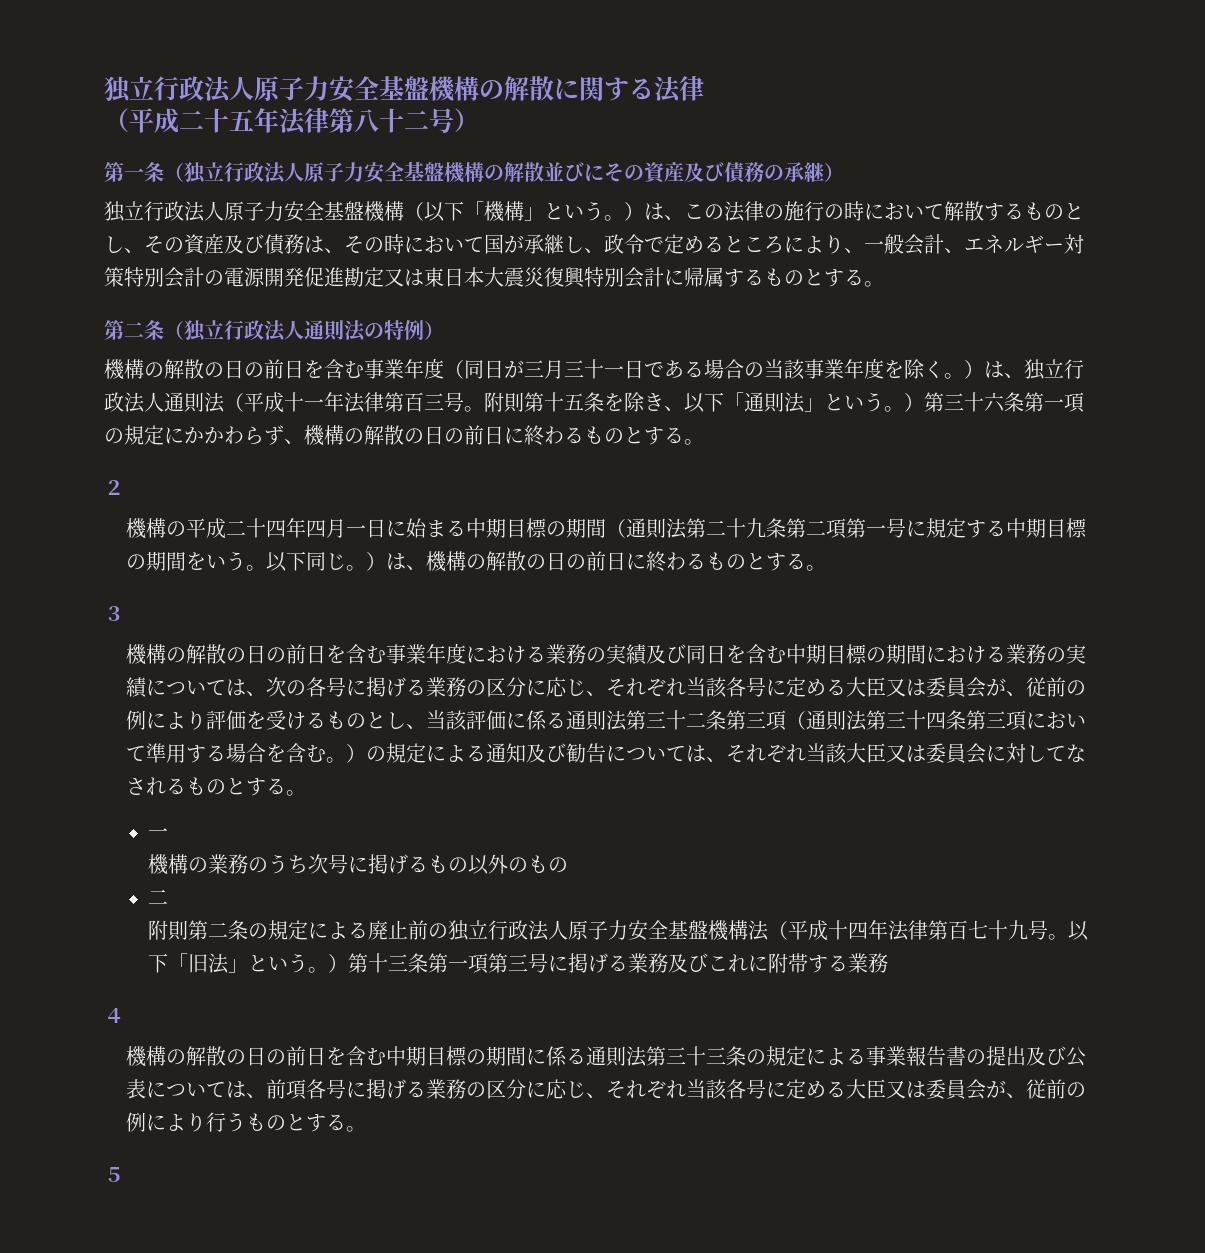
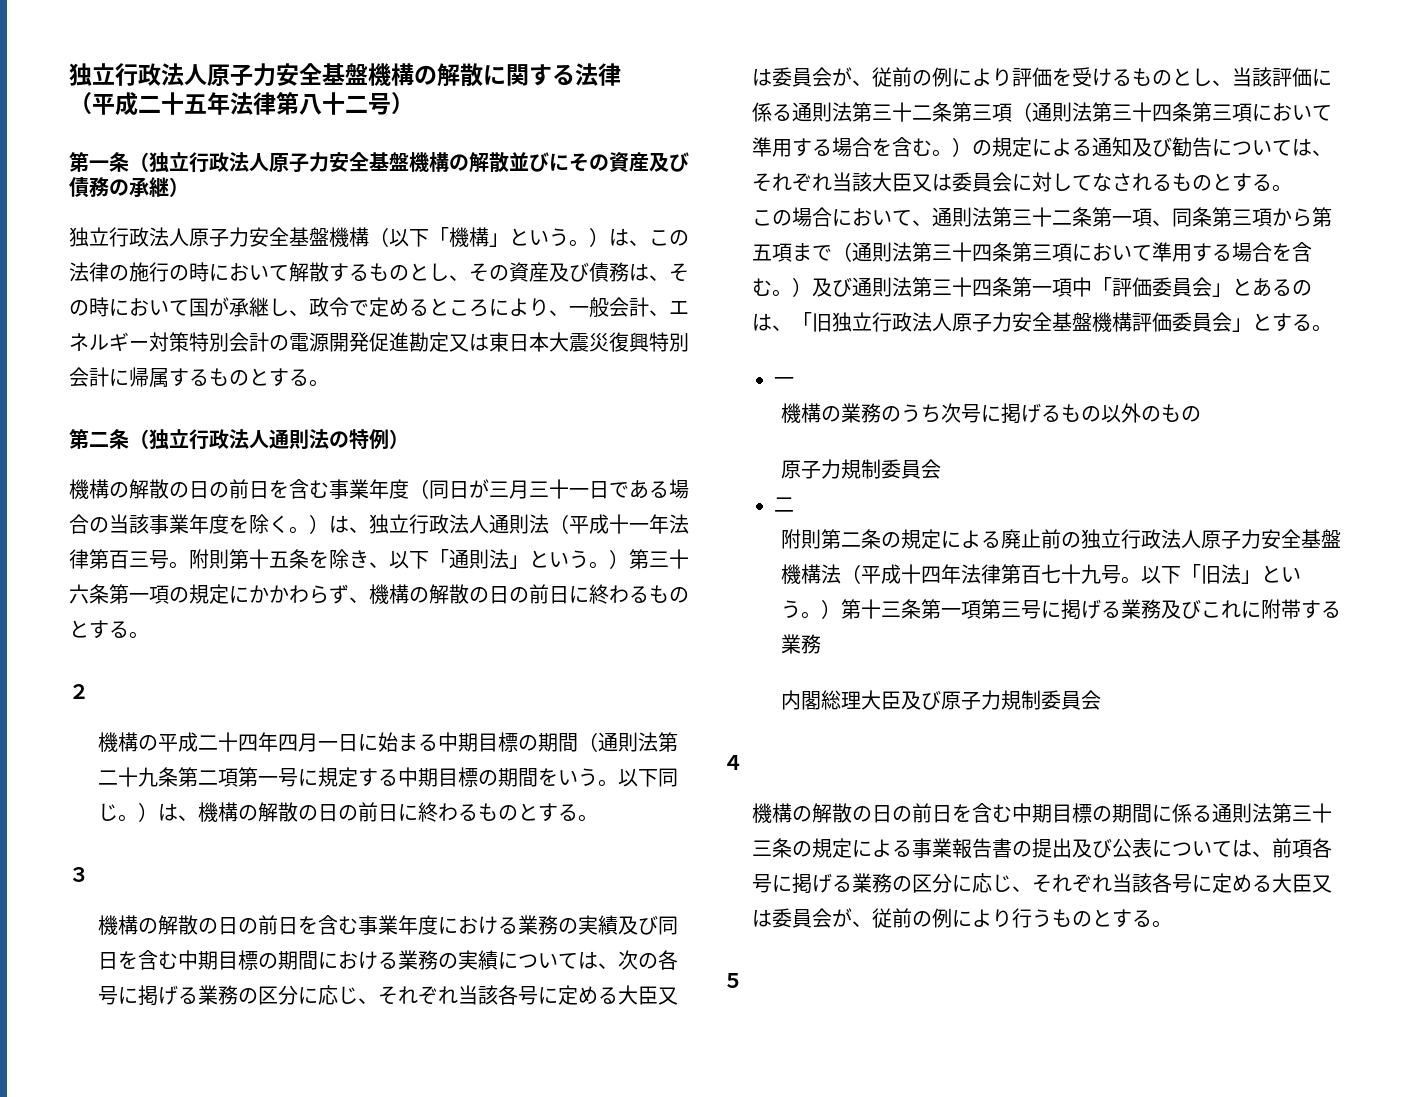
(307, 793) none -> [751,207,1332,227] [751,242,1312,262] [751,277,1312,297] [751,312,1332,332] // この場合において、通則法第三十二条第一項、同条第三項から第五項まで（通則法第三十四条第三項において準用する場合を含む。）及び通則法第三十四条第一項中「評価委員会」とあるのは、「旧独立行政法人原子力安全基盤機構評価委員会」とする。
(569, 865) none -> [780,459,941,479] // 原子力規制委員会
(889, 963) none -> [780,690,1101,710] // 内閣総理大臣及び原子力規制委員会

